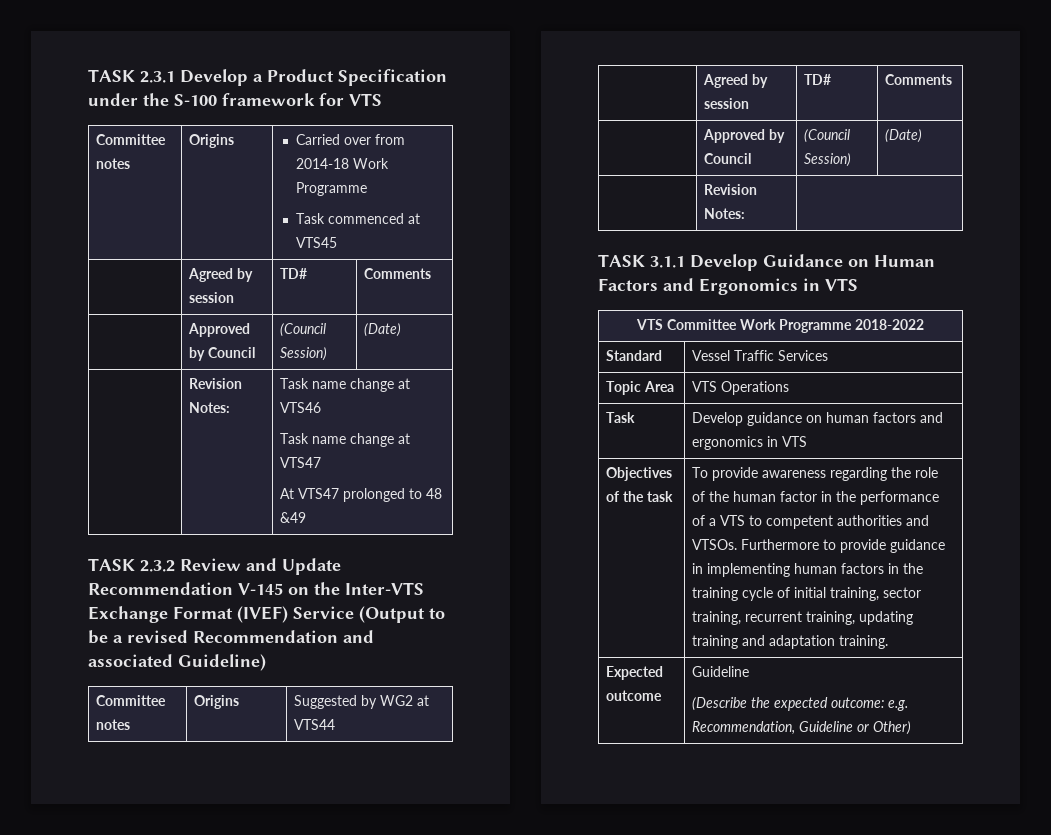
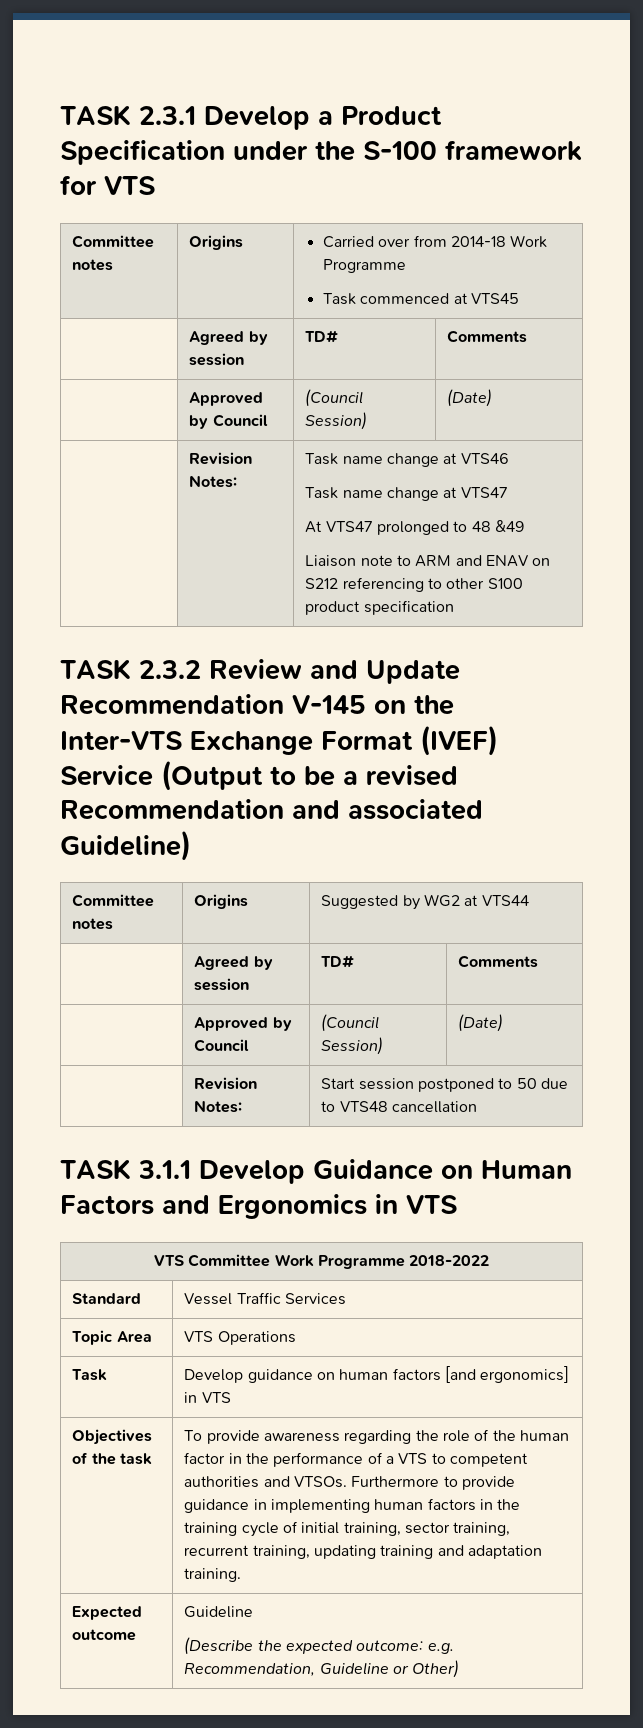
(307, 517) none -> [305,555,551,567] [305,577,523,592] [305,600,454,615] // Liaison note to ARM and ENAV on S212 referencing to other S100 product specification
(746, 213) none -> [321,1078,568,1092] [321,1101,477,1113] Start session postponed to 50 due to VTS48 cancellation
[920,412,944,423] [692,436,764,450] and ergonomics -> [444,1366,570,1383] [and ergonomics]

